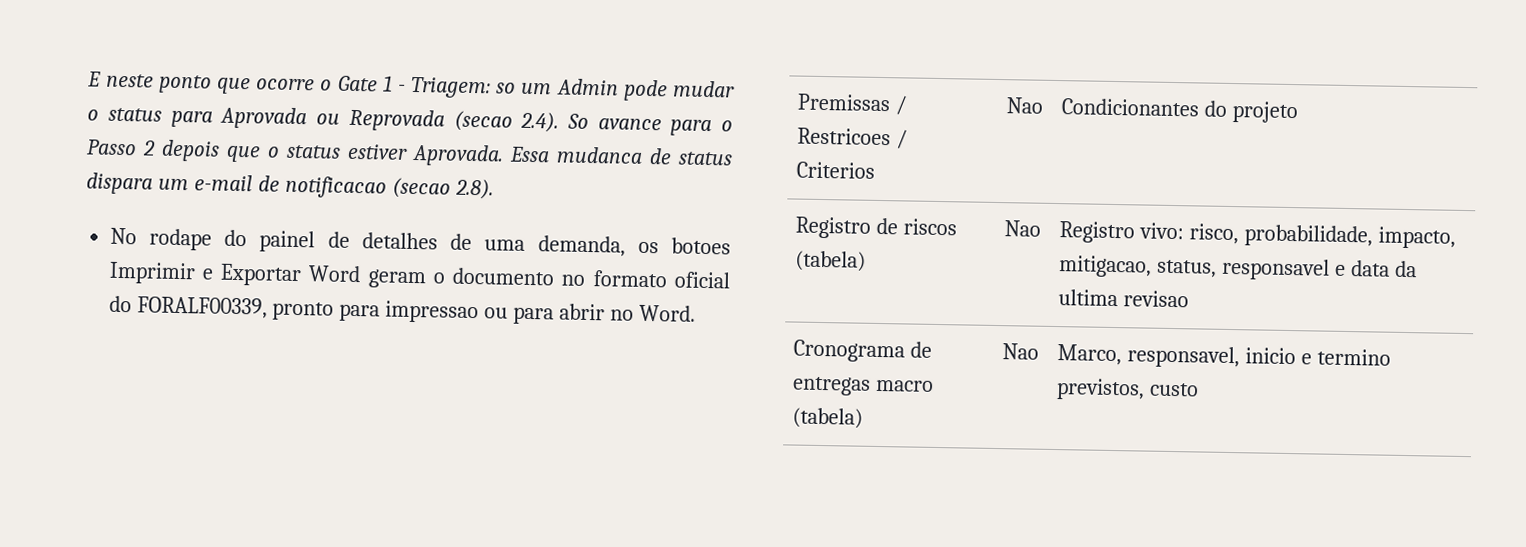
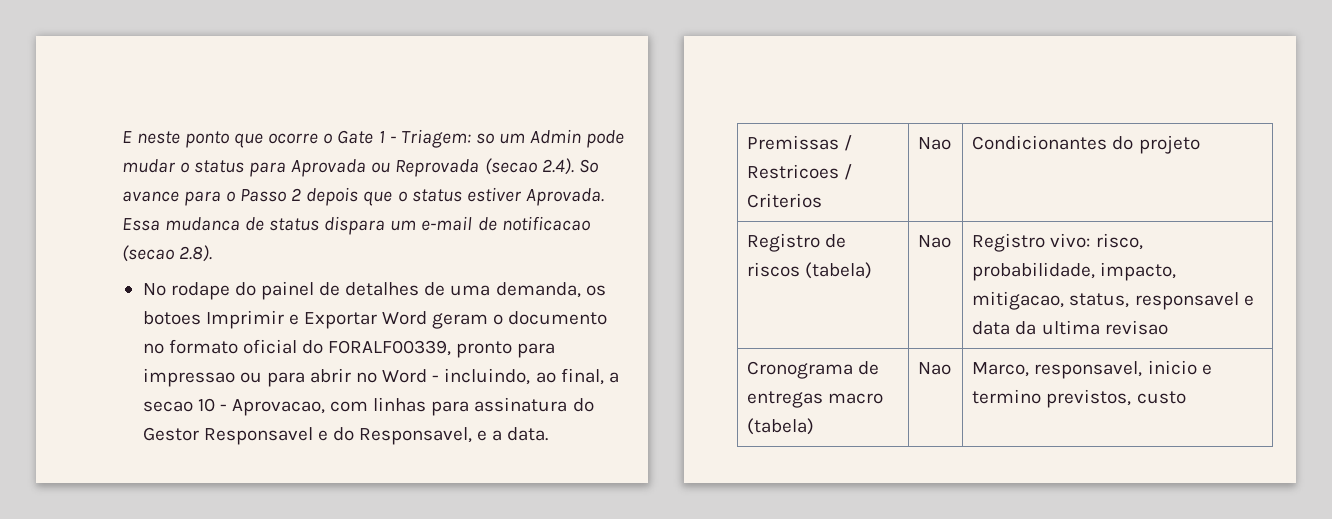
[639,304,697,322] Word. -> [382,368,619,385] [142,397,594,416] [142,427,549,445] Word - incluindo, ao final, a secao 10 - Aprovacao, com linhas para assinatura do Gestor Responsavel e do Responsavel, e a data.

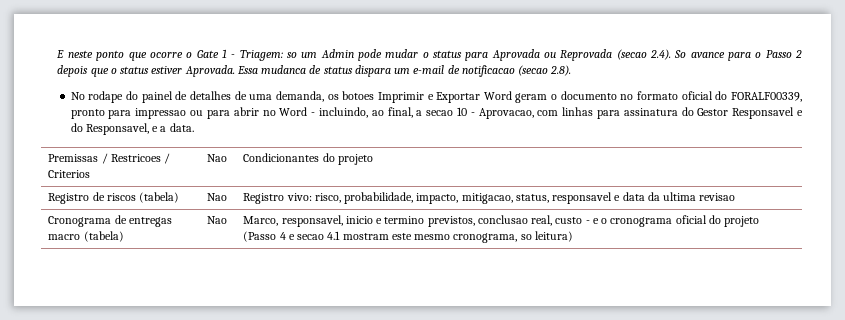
[1136,391,1186,404] custo -> [477,215,760,227] [243,231,573,243] conclusao real, custo - e o cronograma oficial do projeto (Passo 4 e secao 4.1 mostram este mesmo cronograma, so leitura)

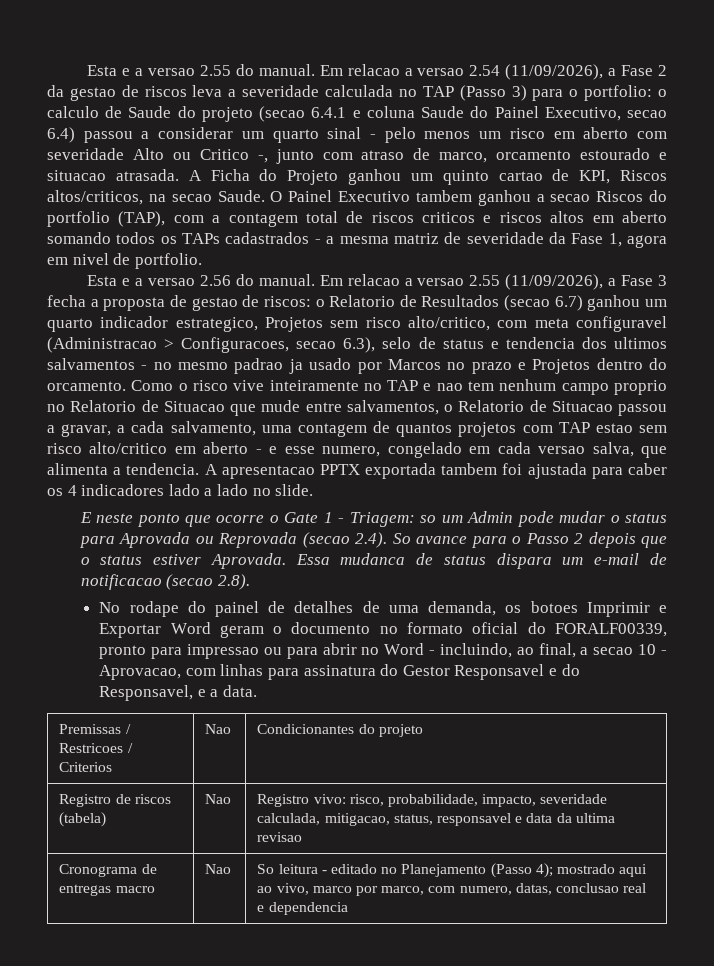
(56, 54) none -> [87,64,667,80] [47,85,668,101] [47,106,667,122] [47,127,667,143] [47,148,667,164] [47,169,667,185] [47,190,667,206] [47,211,667,227] [47,232,667,248] [47,253,202,269] [87,274,667,290] [47,295,668,311] [47,316,667,332] [47,337,667,353] [47,358,667,374] [47,379,667,395] [47,400,667,416] [47,421,667,437] [47,442,667,458] [47,463,667,479] [47,484,314,496] Esta e a versao 2.55 do manual. Em relacao a versao 2.54 (11/09/2026), a Fase 2 da gestao de riscos leva a severidade calculada no TAP (Passo 3) para o portfolio: o calculo de Saude do projeto (secao 6.4.1 e coluna Saude do Painel Executivo, secao 6.4) passou a considerar um quarto sinal - pelo menos um risco em aberto com severidade Alto ou Critico -, junto com atraso de marco, orcamento estourado e situacao atrasada. A Ficha do Projeto ganhou um quinto cartao de KPI, Riscos altos/criticos, na secao Saude. O Painel Executivo tambem ganhou a secao Riscos do portfolio (TAP), com a contagem total de riscos criticos e riscos altos em aberto somando todos os TAPs cadastrados - a mesma matriz de severidade da Fase 1, agora em nivel de portfolio. // Esta e a versao 2.56 do manual. Em relacao a versao 2.55 (11/09/2026), a Fase 3 fecha a proposta de gestao de riscos: o Relatorio de Resultados (secao 6.7) ganhou um quarto indicador estrategico, Projetos sem risco alto/critico, com meta configuravel (Administracao > Configuracoes, secao 6.3), selo de status e tendencia dos ultimos salvamentos - no mesmo padrao ja usado por Marcos no prazo e Projetos dentro do orcamento. Como o risco vive inteiramente no TAP e nao tem nenhum campo proprio no Relatorio de Situacao que mude entre salvamentos, o Relatorio de Situacao passou a gravar, a cada salvamento, uma contagem de quantos projetos com TAP estao sem risco alto/critico em aberto - e esse numero, congelado em cada versao salva, que alimenta a tendencia. A apresentacao PPTX exportada tambem foi ajustada para caber os 4 indicadores lado a lado no slide. //
(459, 198) none -> [540,794,608,804] [257,813,321,825] severidade calculada,
[83,231,124,242] [207,216,228,224] [243,215,760,227] [243,231,573,243] (tabela) | Nao | Marco, responsavel, inicio e termino previstos, conclusao real, custo - e o cronograma oficial do projeto (Passo 4 e secao 4.1 mostram este mesmo cronograma, so leitura) -> [205,864,232,874] [257,863,648,878] [257,883,647,896] [257,902,348,915] | Nao | So leitura - editado no Planejamento (Passo 4); mostrado aqui ao vivo, marco por marco, com numero, datas, conclusao real e dependencia

